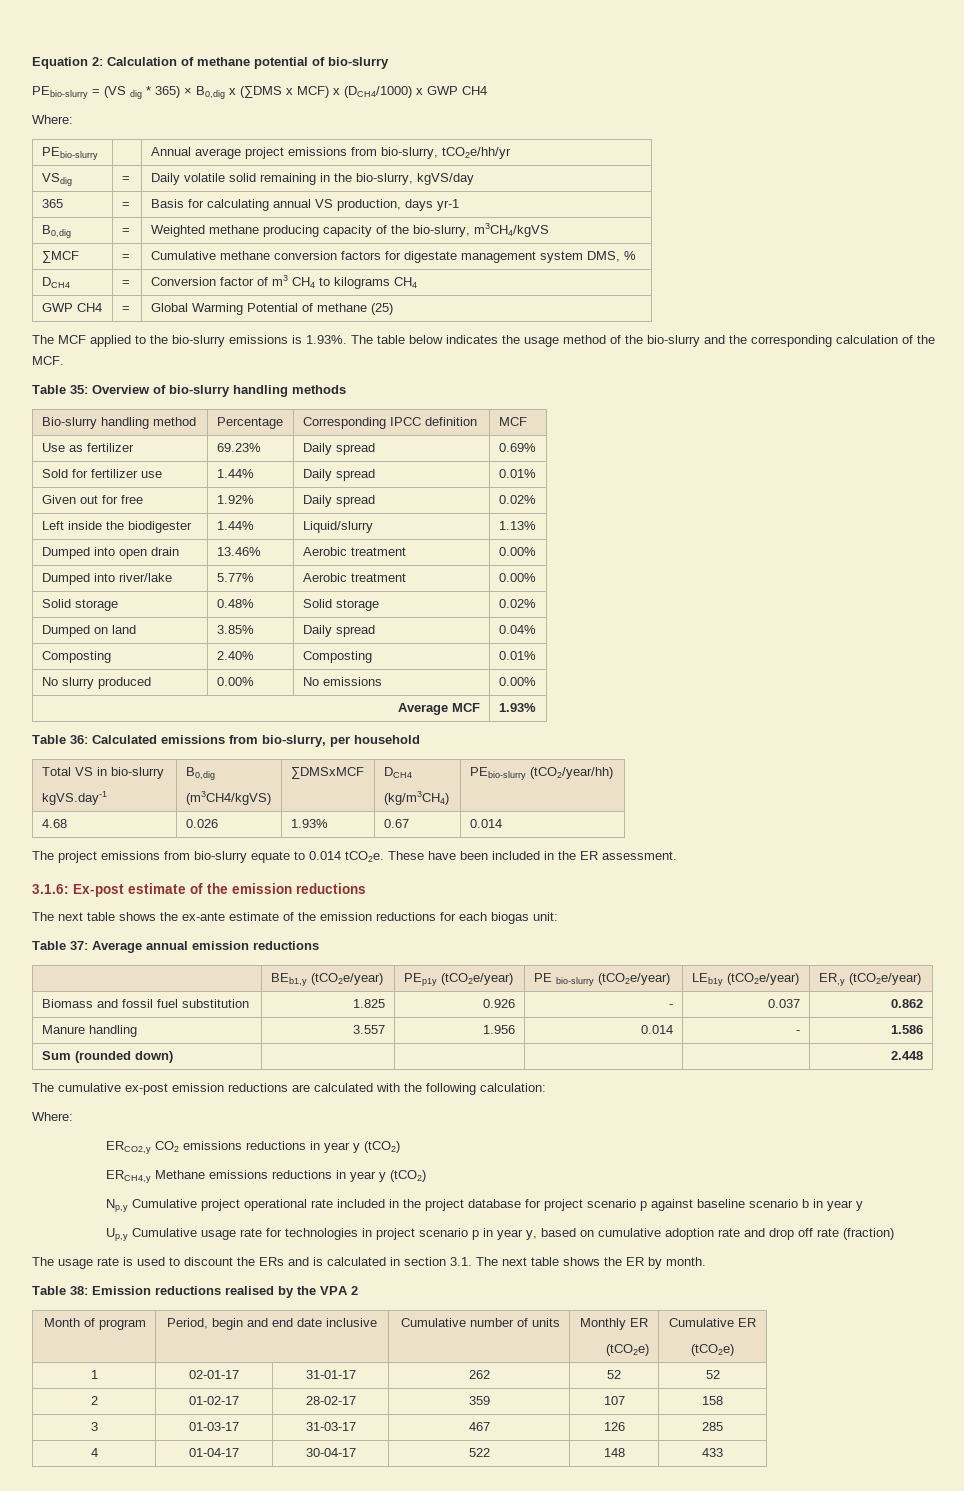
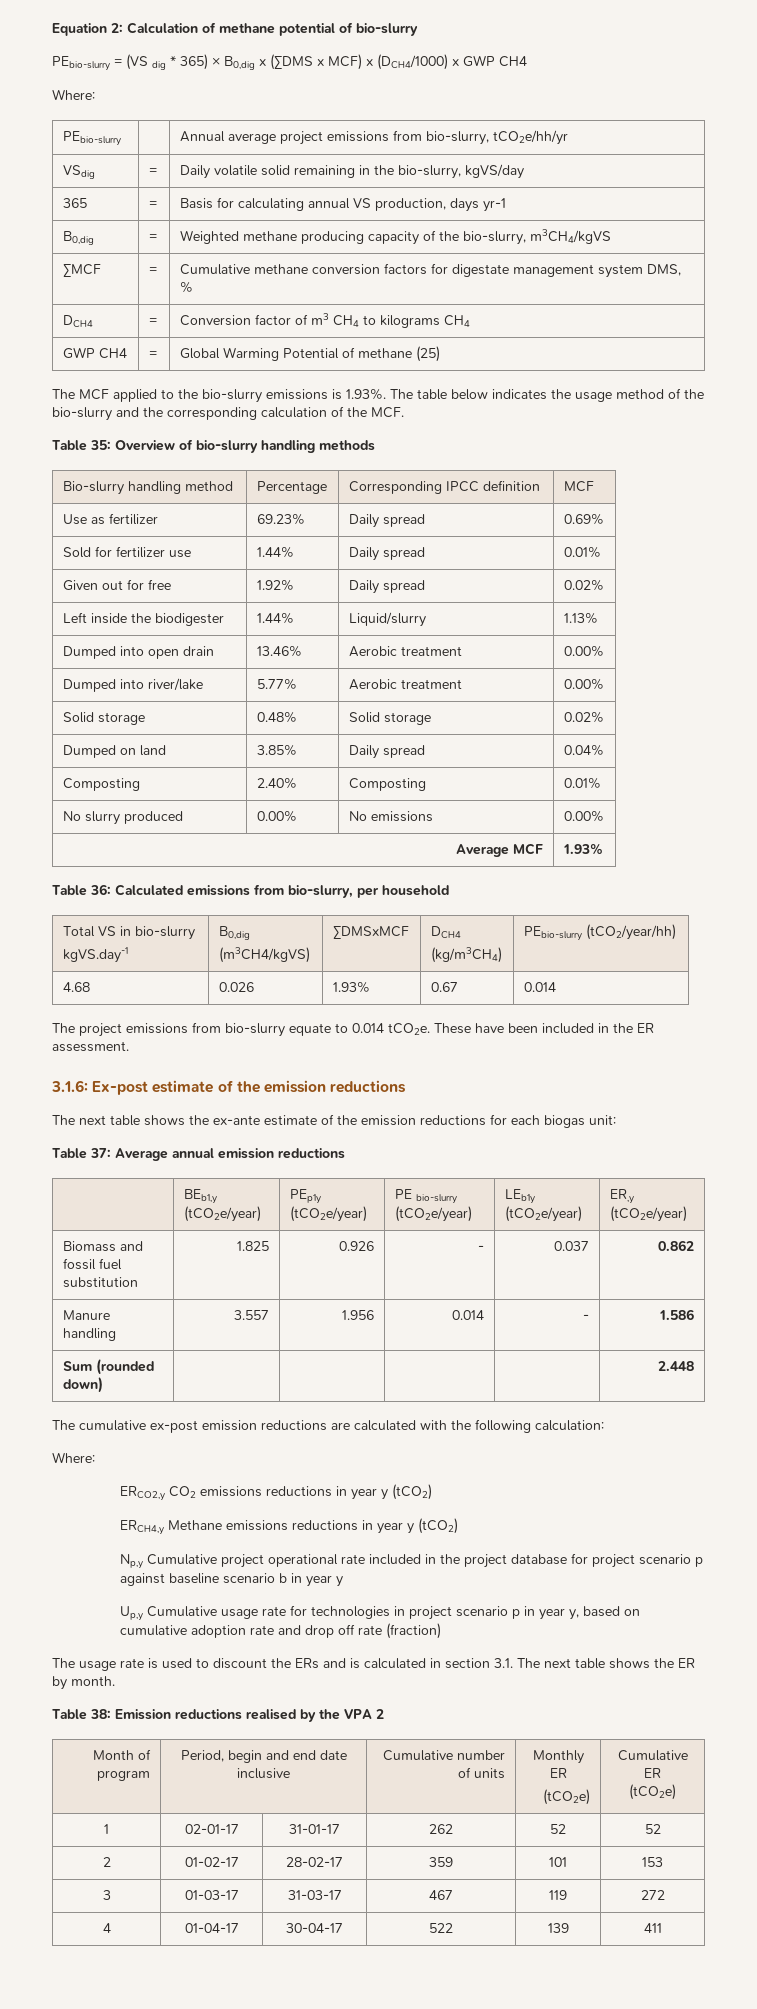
[603,1396,625,1405] [702,1396,723,1405] 107 | 158 -> [549,1857,567,1867] [642,1857,663,1867] 101 | 153
[603,1422,625,1431] [702,1422,723,1431] 126 | 285 -> [549,1890,567,1900] [640,1890,665,1900] 119 | 272
[603,1448,625,1457] [702,1448,723,1457] 148 | 433 -> [547,1923,569,1933] [643,1923,662,1933] 139 | 411

